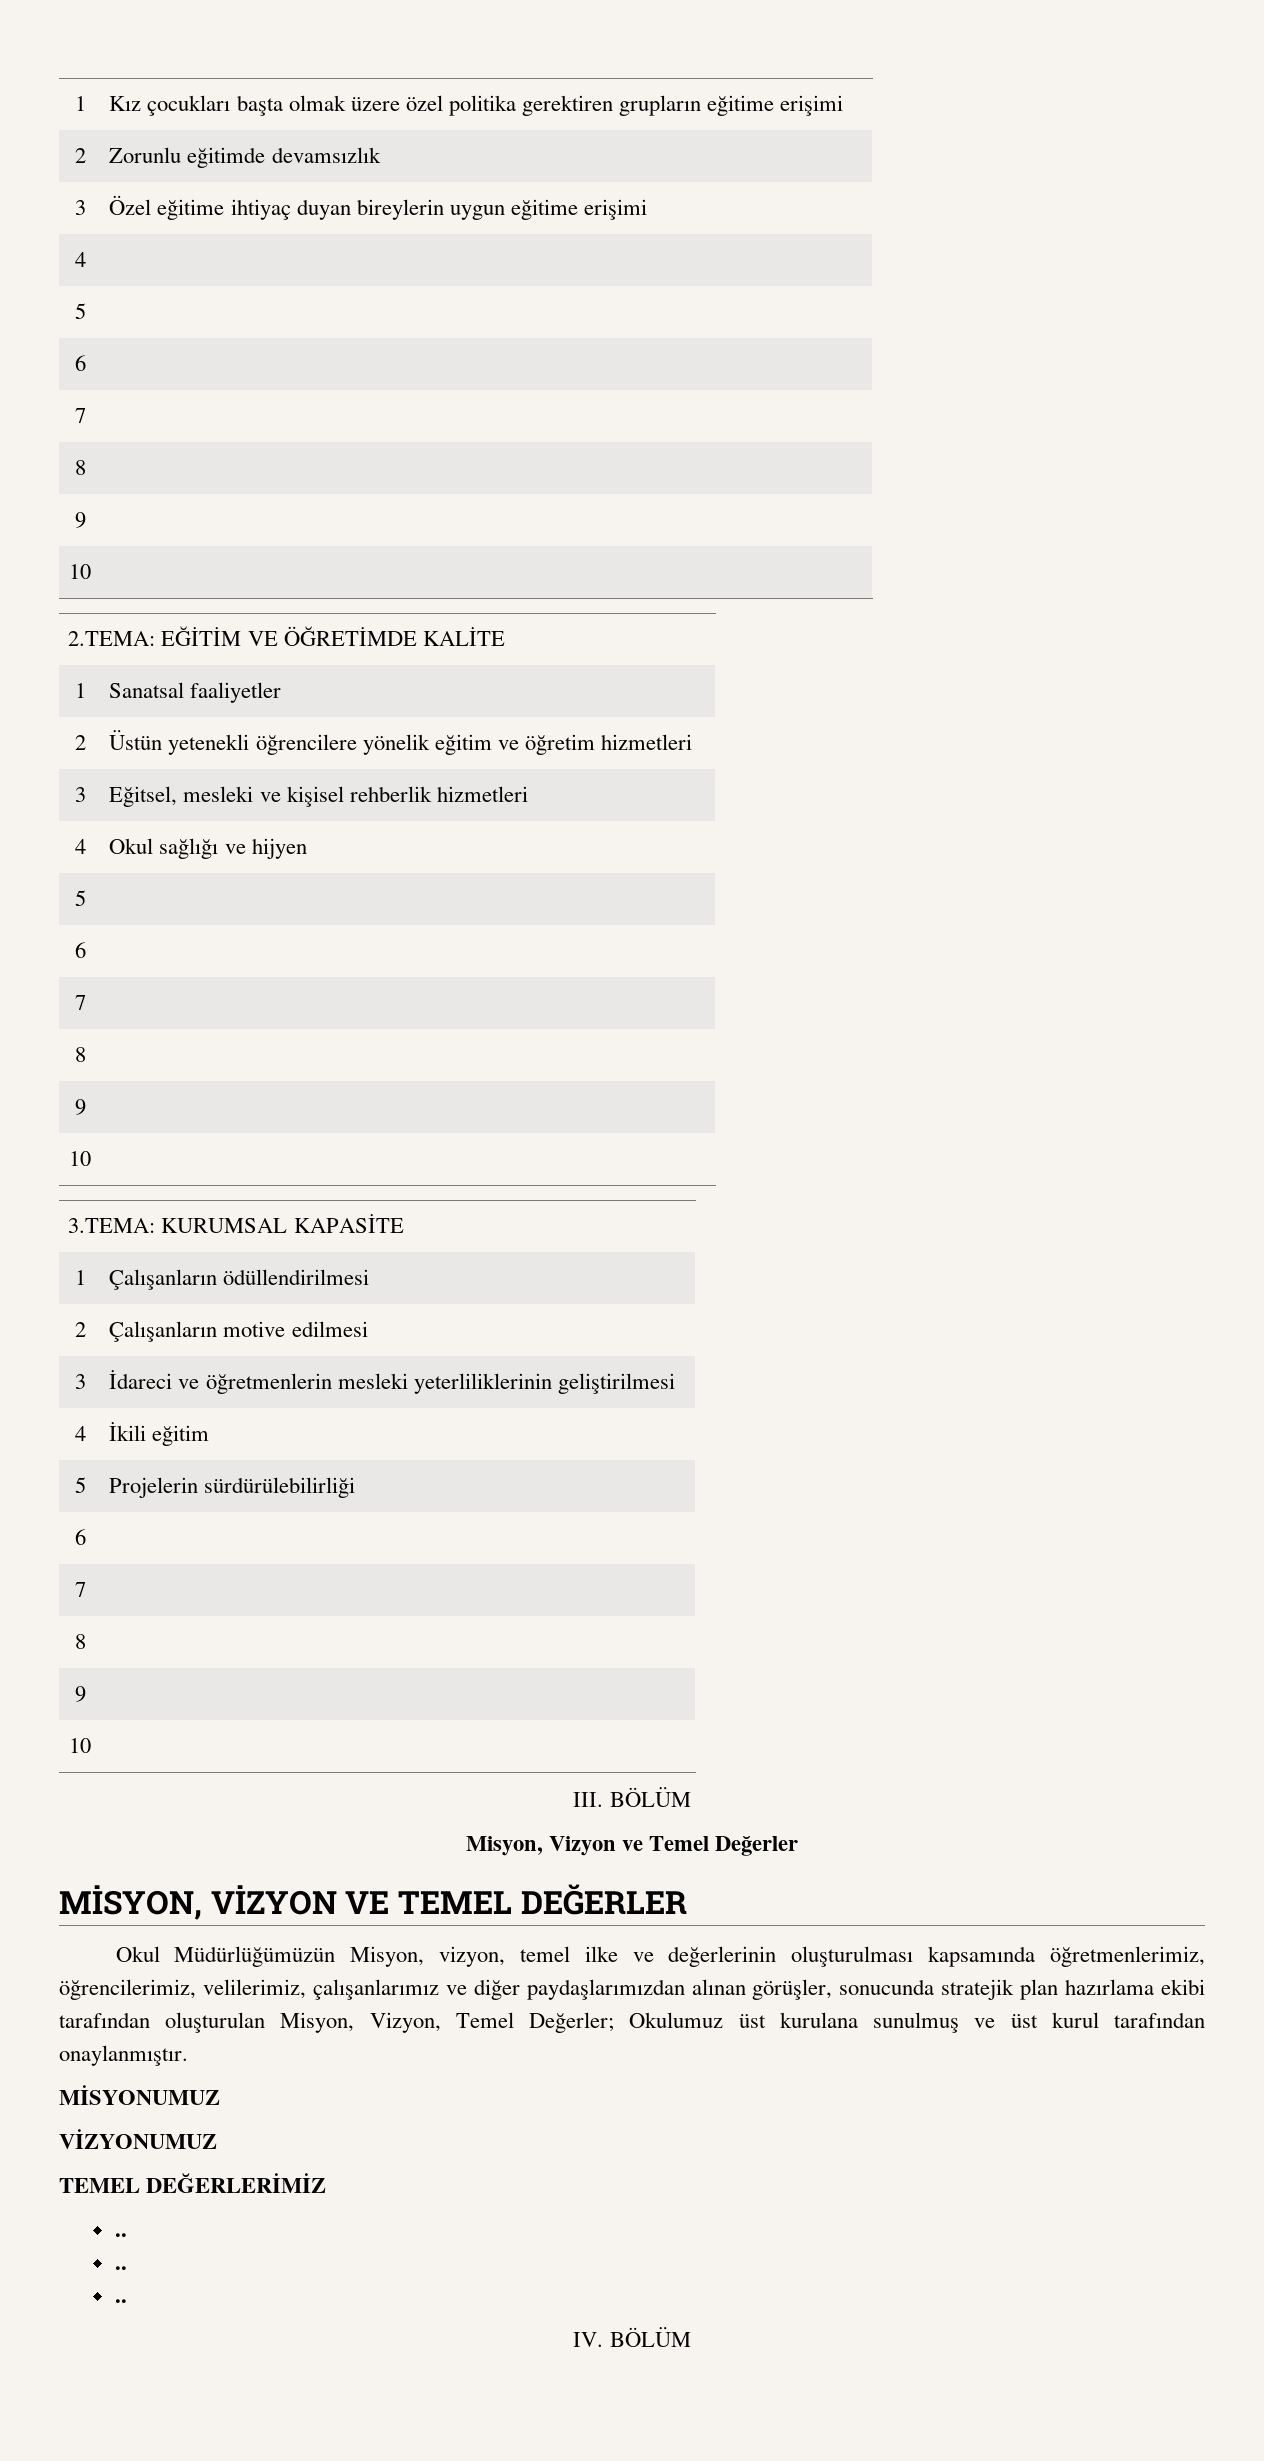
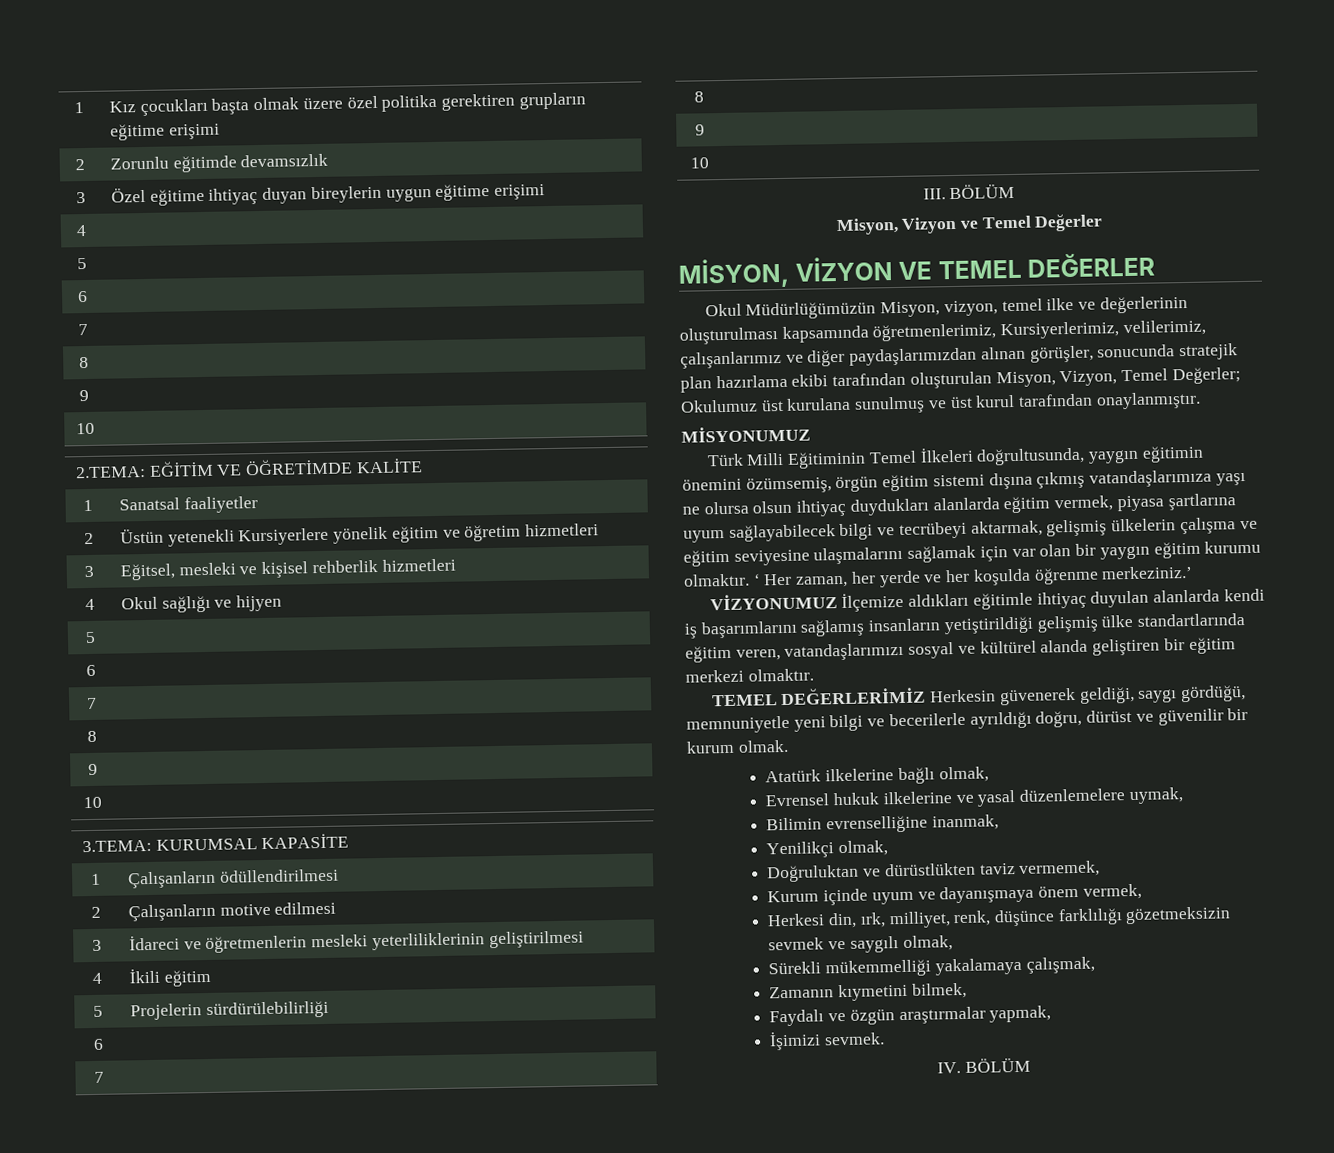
[255,734,357,755] öğrencilere -> [238,527,330,546] Kursiyerlere
[59,1979,196,2000] öğrencilerimiz, -> [1000,321,1120,340] Kursiyerlerimiz,
[59,2129,217,2149] [59,2173,327,2193] [114,2233,127,2237] [114,2266,127,2270] [114,2299,127,2303] VİZYONUMUZ // TEMEL DEĞERLERİMİZ // .. // .. // .. -> [706,445,1204,469] [682,469,1246,494] [682,493,1236,517] [683,517,1258,543] [683,540,1262,567] [683,565,1194,588] [709,588,1265,612] [684,613,1246,639] [685,637,1236,663] [685,668,814,683] [711,685,1247,707] [686,707,1249,734] [686,739,789,754] [765,766,989,785] [765,787,1183,807] [766,814,999,834] [766,840,889,859] [767,860,1101,883] [767,883,1142,906] [767,906,1232,929] [768,935,953,953] [768,956,1095,978] [769,982,967,1002] [769,1005,1052,1027] [769,1031,886,1051] Türk Milli Eğitiminin Temel İlkeleri doğrultusunda, yaygın eğitimin önemini özümsemiş, örgün eğitim sistemi dışına çıkmış vatandaşlarımıza yaşı ne olursa olsun ihtiyaç duydukları alanlarda eğitim vermek, piyasa şartlarına uyum sağlayabilecek bilgi ve tecrübeyi aktarmak, gelişmiş ülkelerin çalışma ve eğitim seviyesine ulaşmalarını sağlamak için var olan bir yaygın eğitim kurumu olmaktır. ‘ Her zaman, her yerde ve her koşulda öğrenme merkeziniz.’ // VİZYONUMUZ İlçemize aldıkları eğitimle ihtiyaç duyulan alanlarda kendi iş başarımlarını sağlamış insanların yetiştirildiği gelişmiş ülke standartlarında eğitim veren, vatandaşlarımızı sosyal ve kültürel alanda geliştiren bir eğitim merkezi olmaktır. // TEMEL DEĞERLERİMİZ Herkesin güvenerek geldiği, saygı gördüğü, memnuniyetle yeni bilgi ve becerilerle ayrıldığı doğru, dürüst ve güvenilir bir kurum olmak. // Atatürk ilkelerine bağlı olmak, // Evrensel hukuk ilkelerine ve yasal düzenlemelere uymak, // Bilimin evrenselliğine inanmak, // Yenilikçi olmak, // Doğruluktan ve dürüstlükten taviz vermemek, // Kurum içinde uyum ve dayanışmaya önem vermek, // Herkesi din, ırk, milliyet, renk, düşünce farklılığı gözetmeksizin sevmek ve saygılı olmak, // Sürekli mükemmelliği yakalamaya çalışmak, // Zamanın kıymetini bilmek, // Faydalı ve özgün araştırmalar yapmak, // İşimizi sevmek.

